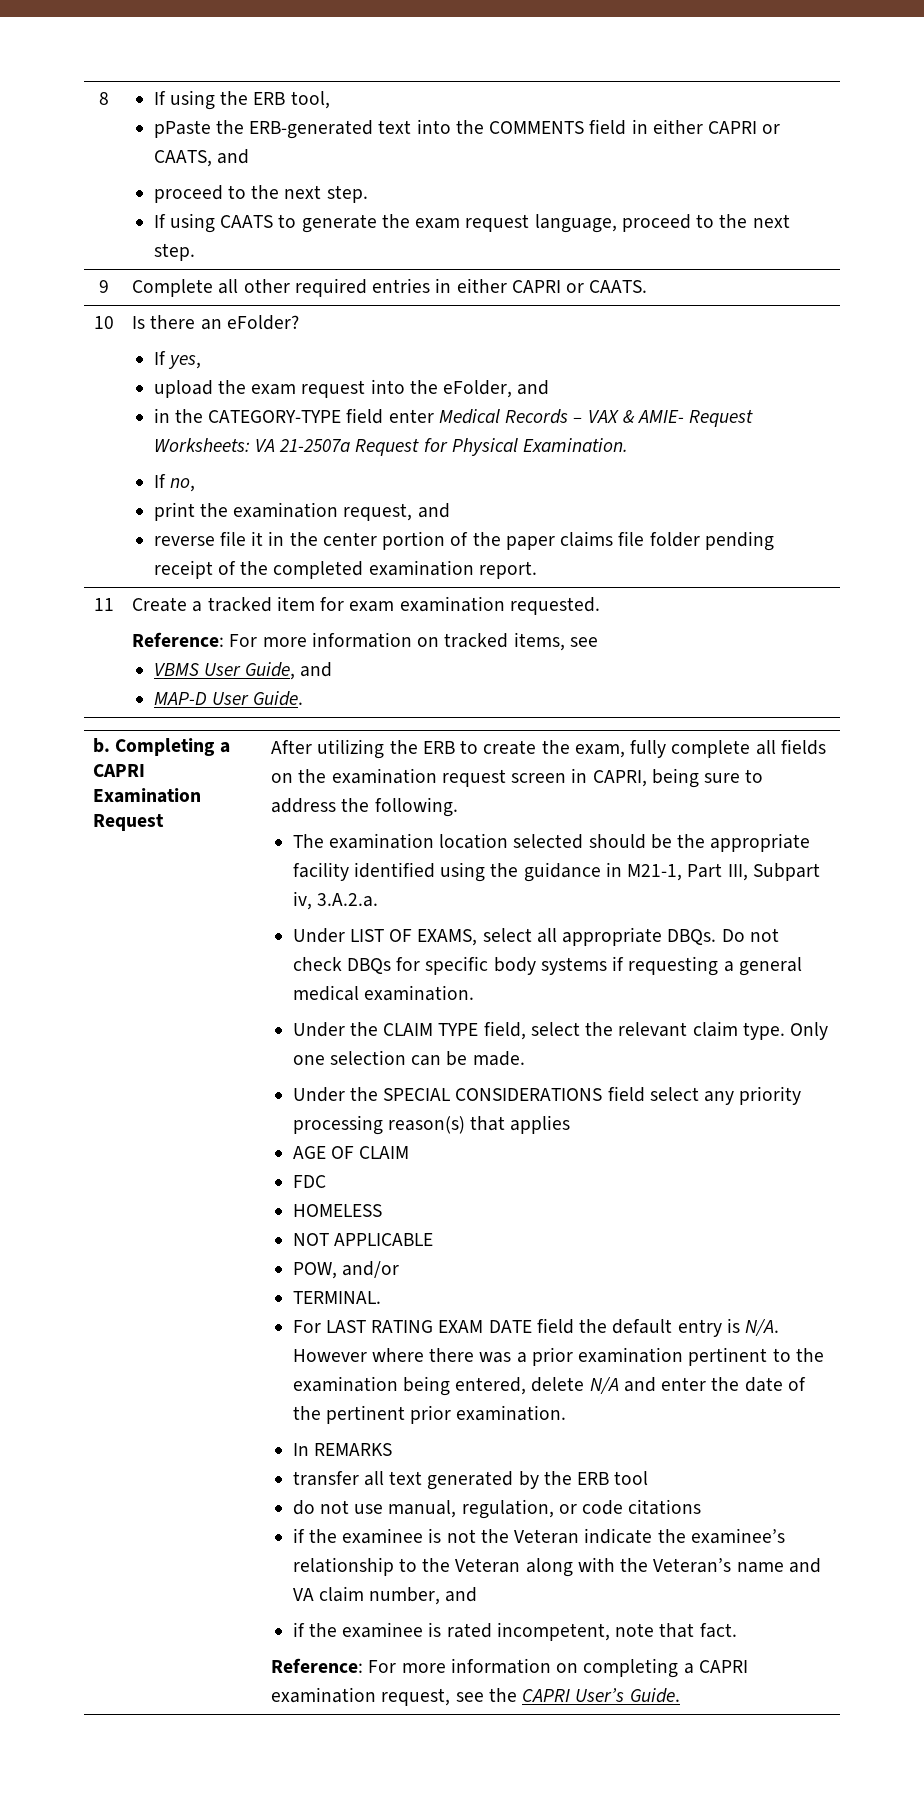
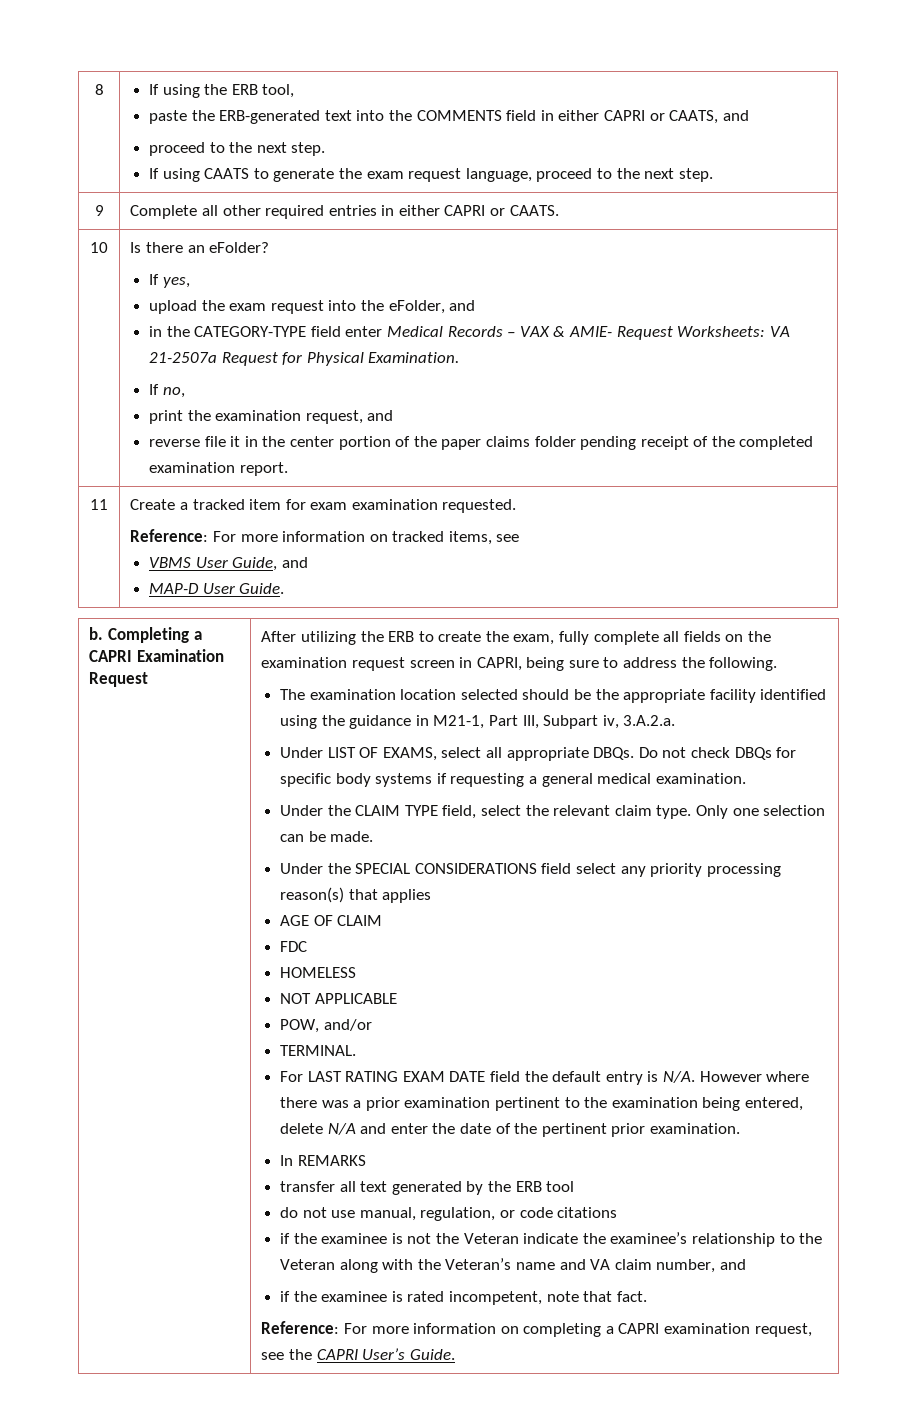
[153,120,211,138] pPaste -> [149,110,188,124] paste
[618,531,645,546] file -> (530, 441) none

